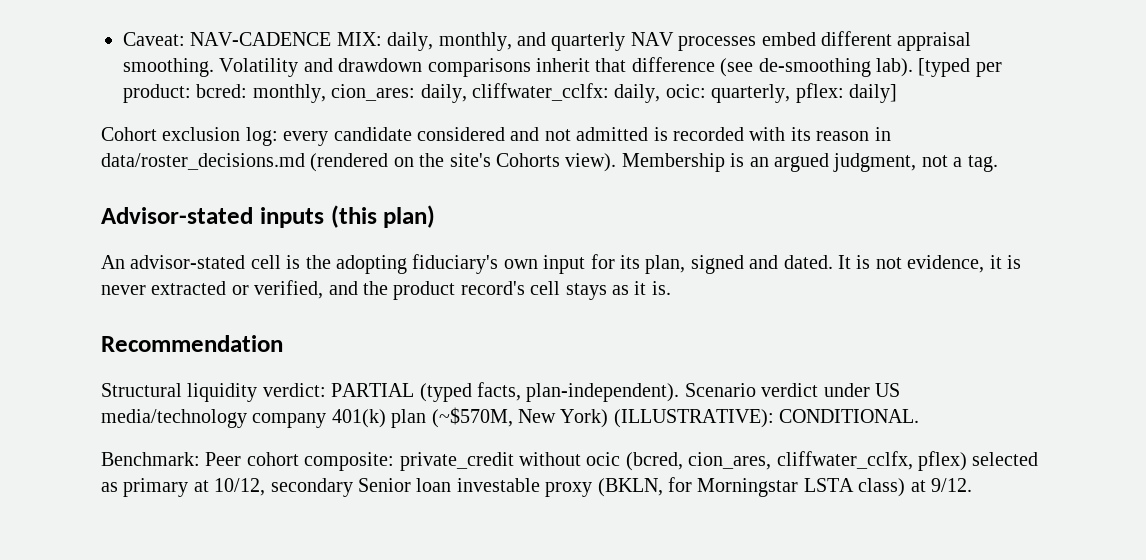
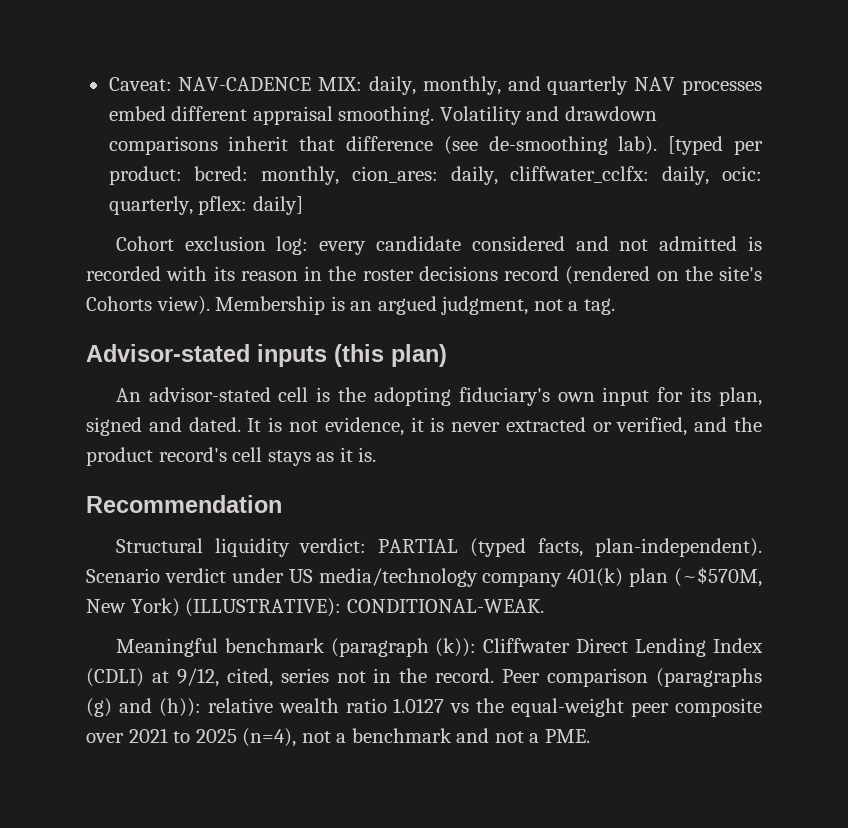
[101,153,305,170] data/roster_decisions.md -> [328,266,559,281] the roster decisions record
[779,409,920,423] [101,451,1039,471] [101,477,972,497] CONDITIONAL. // Benchmark: Peer cohort composite: private_credit without ocic (bcred, cion_ares, cliffwater_cclfx, pflex) selected as primary at 10/12, secondary Senior loan investable proxy (BKLN, for Morningstar LSTA class) at 9/12. -> [346,599,544,613] [115,638,763,657] [86,668,763,687] [86,698,762,717] [86,728,590,747] CONDITIONAL-WEAK. // Meaningful benchmark (paragraph (k)): Cliffwater Direct Lending Index (CDLI) at 9/12, cited, series not in the record. Peer comparison (paragraphs (g) and (h)): relative wealth ratio 1.0127 vs the equal-weight peer composite over 2021 to 2025 (n=4), not a benchmark and not a PME.

